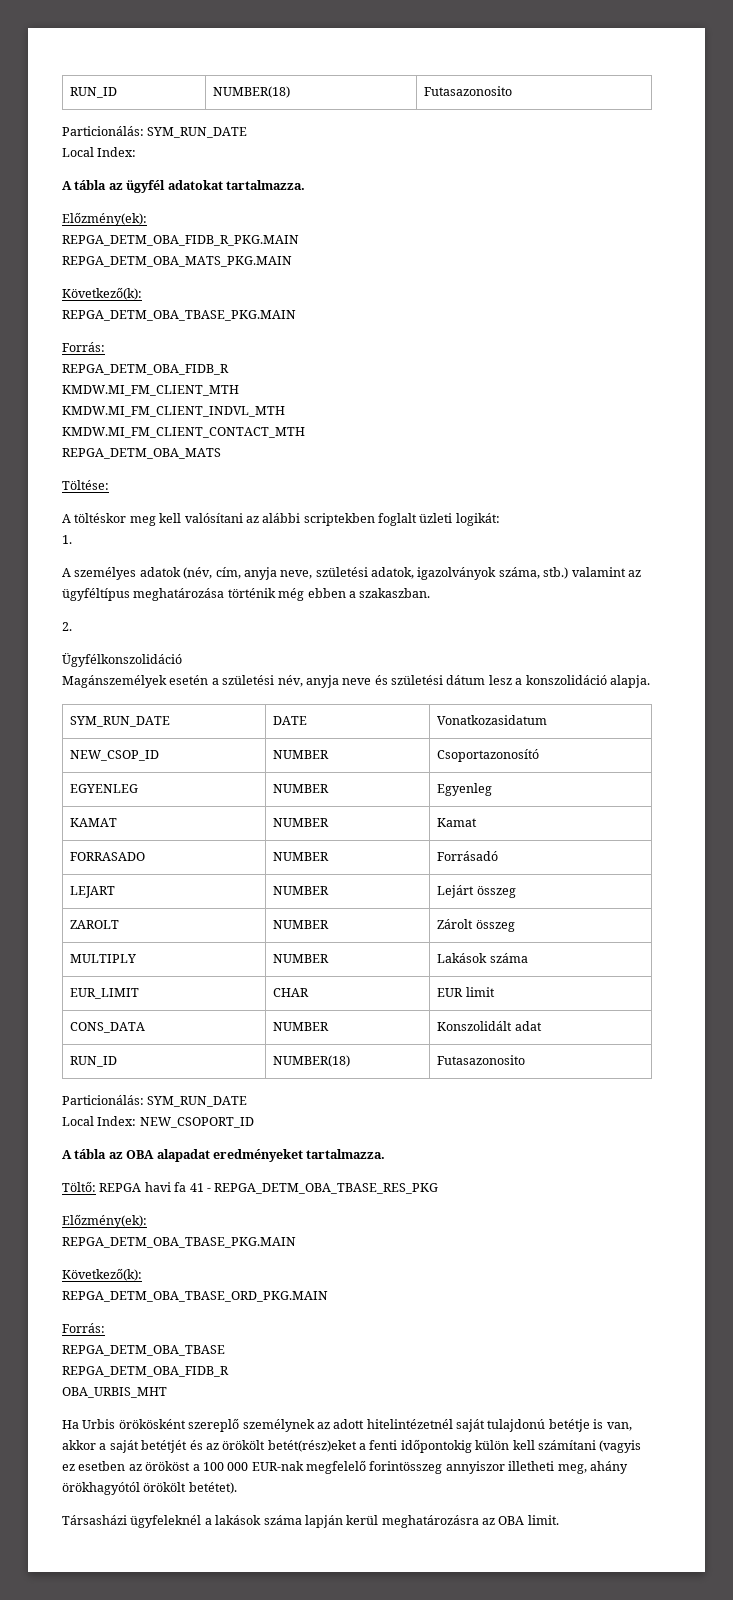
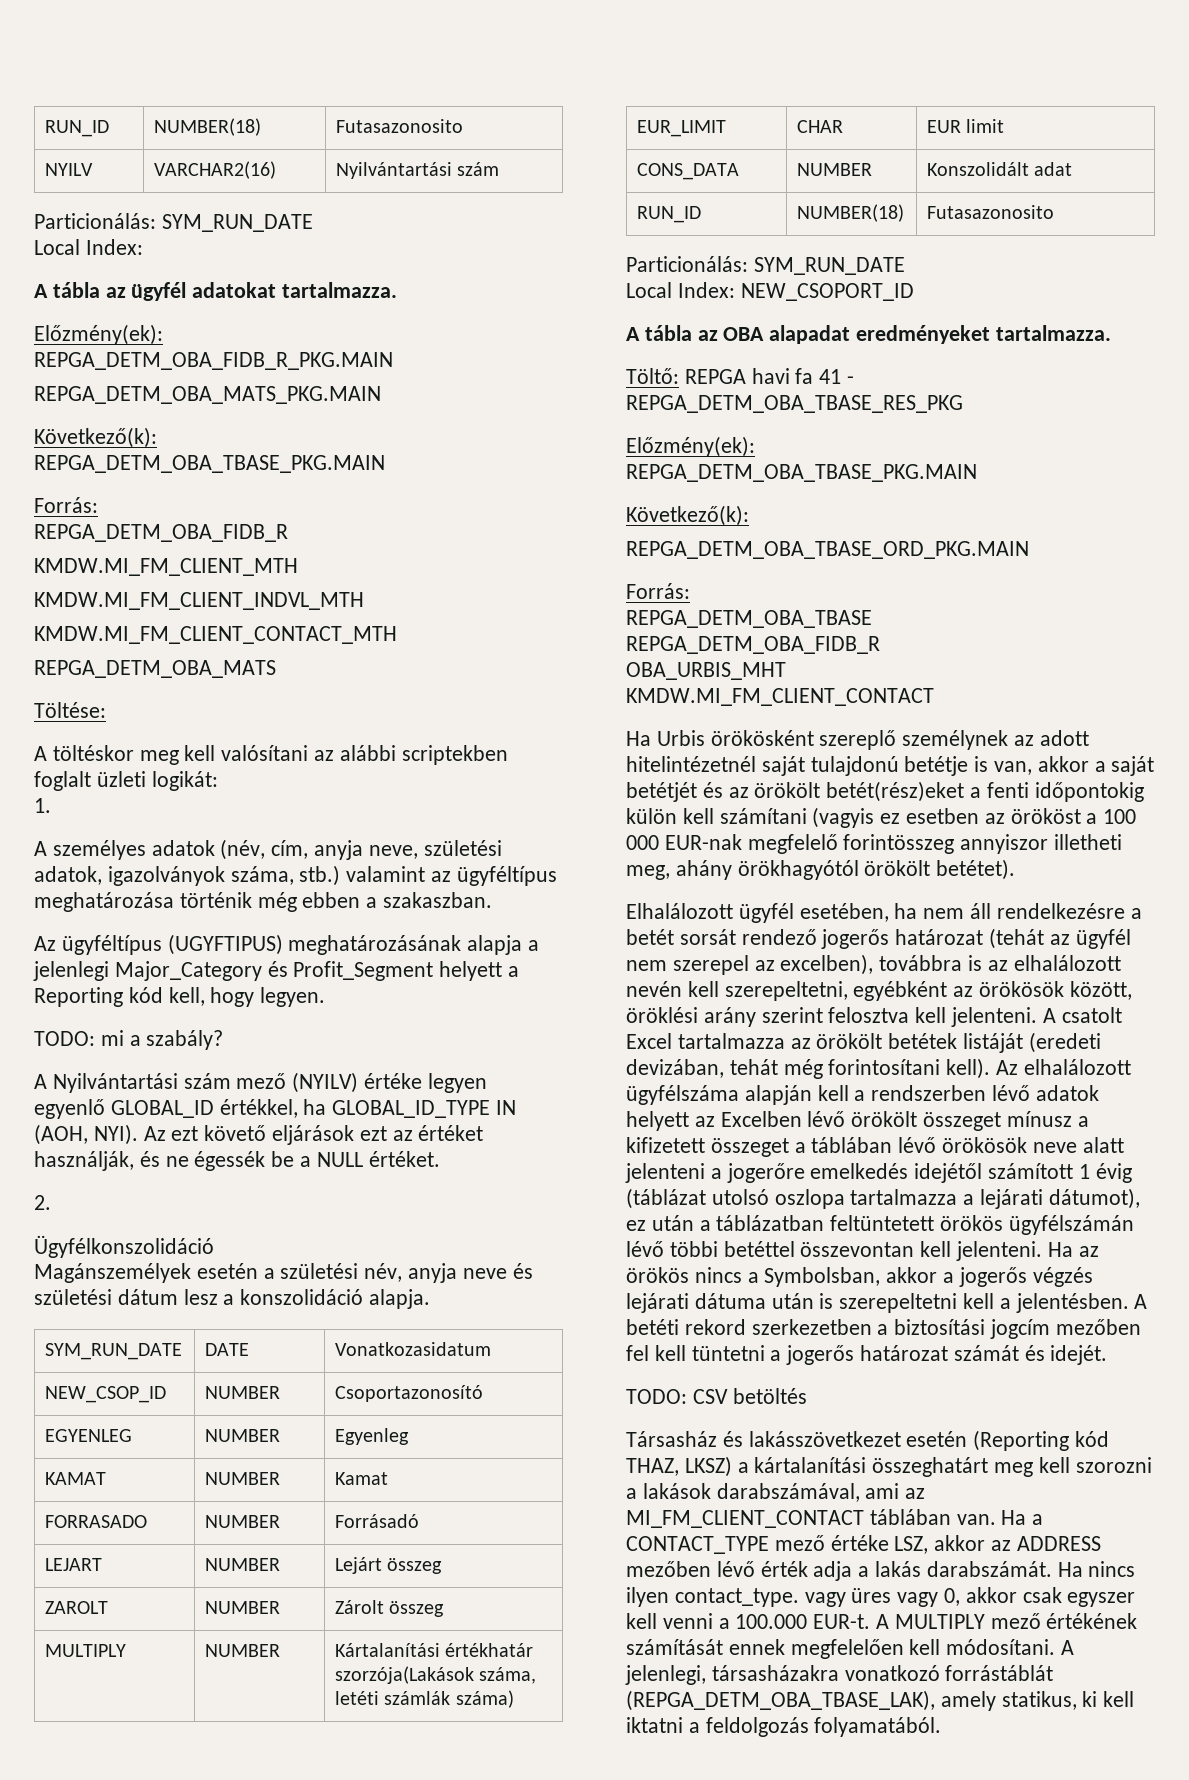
[70,87,118,98] [213,86,291,98] [424,86,513,96] RUN_ID | NUMBER(18) | Futasazonosito -> [45,120,110,137] [154,118,262,136] [336,119,464,133] [45,163,94,176] [154,161,277,179] [336,162,500,179] RUN_ID | NUMBER(18) | Futasazonosito // NYILV | VARCHAR2(16) | Nyilvántartási szám
(431, 593) none -> [34,934,540,955] [33,961,520,981] [34,987,326,1007] [34,1030,224,1050] [34,1072,487,1093] [34,1099,517,1119] [34,1124,484,1145] [34,1151,440,1171] // Az ügyféltípus (UGYFTIPUS) meghatározásának alapja a jelenlegi Major_Category és Profit_Segment helyett a Reporting kód kell, hogy legyen. // TODO: mi a szabály? // A Nyilvántartási szám mező (NYILV) értéke legyen egyenlő GLOBAL_ID értékkel, ha GLOBAL_ID_TYPE IN (AOH, NYI). Az ezt követő eljárások ezt az értéket használják, és ne égessék be a NULL értéket.
[437,953,528,963] Lakások száma -> [335,1643,534,1657] [335,1666,537,1684] [335,1690,514,1708] Kártalanítási értékhatár szorzója(Lakások száma, letéti számlák száma)
(167, 1392) none -> [626,688,934,706] // KMDW.MI_FM_CLIENT_CONTACT
[62,1515,559,1528] Társasházi ügyfeleknél a lakások száma lapján kerül meghatározásra az OBA limit. -> [626,903,1142,923] [626,928,1131,949] [626,954,1121,975] [626,981,1132,1001] [626,1007,1122,1027] [626,1032,1101,1053] [626,1058,1131,1079] [626,1085,1099,1105] [626,1111,1089,1131] [626,1137,1124,1157] [625,1163,1132,1183] [626,1188,1140,1209] [626,1215,1134,1235] [626,1241,1099,1261] [626,1267,1093,1287] [626,1293,1148,1313] [626,1319,1141,1339] [626,1345,1108,1365] [626,1388,807,1404] [626,1430,1110,1451] [626,1456,1152,1477] [626,1483,926,1502] [626,1509,1044,1528] [626,1535,1101,1554] [626,1561,1136,1581] [626,1587,1136,1607] [626,1613,1138,1629] [626,1639,1075,1659] [625,1665,1054,1685] [626,1690,1135,1711] [626,1717,942,1737] Elhalálozott ügyfél esetében, ha nem áll rendelkezésre a betét sorsát rendező jogerős határozat (tehát az ügyfél nem szerepel az excelben), továbbra is az elhalálozott nevén kell szerepeltetni, egyébként az örökösök között, öröklési arány szerint felosztva kell jelenteni. A csatolt Excel tartalmazza az örökölt betétek listáját (eredeti devizában, tehát még forintosítani kell). Az elhalálozott ügyfélszáma alapján kell a rendszerben lévő adatok helyett az Excelben lévő örökölt összeget mínusz a kifizetett összeget a táblában lévő örökösök neve alatt jelenteni a jogerőre emelkedés idejétől számított 1 évig (táblázat utolsó oszlopa tartalmazza a lejárati dátumot), ez után a táblázatban feltüntetett örökös ügyfélszámán lévő többi betéttel összevontan kell jelenteni. Ha az örökös nincs a Symbolsban, akkor a jogerős végzés lejárati dátuma után is szerepeltetni kell a jelentésben. A betéti rekord szerkezetben a biztosítási jogcím mezőben fel kell tüntetni a jogerős határozat számát és idejét. // TODO: CSV betöltés // Társasház és lakásszövetkezet esetén (Reporting kód THAZ, LKSZ) a kártalanítási összeghatárt meg kell szorozni a lakások darabszámával, ami az MI_FM_CLIENT_CONTACT táblában van. Ha a CONTACT_TYPE mező értéke LSZ, akkor az ADDRESS mezőben lévő érték adja a lakás darabszámát. Ha nincs ilyen contact_type. vagy üres vagy 0, akkor csak egyszer kell venni a 100.000 EUR-t. A MULTIPLY mező értékének számítását ennek megfelelően kell módosítani. A jelenlegi, társasházakra vonatkozó forrástáblát (REPGA_DETM_OBA_TBASE_LAK), amely statikus, ki kell iktatni a feldolgozás folyamatából.

